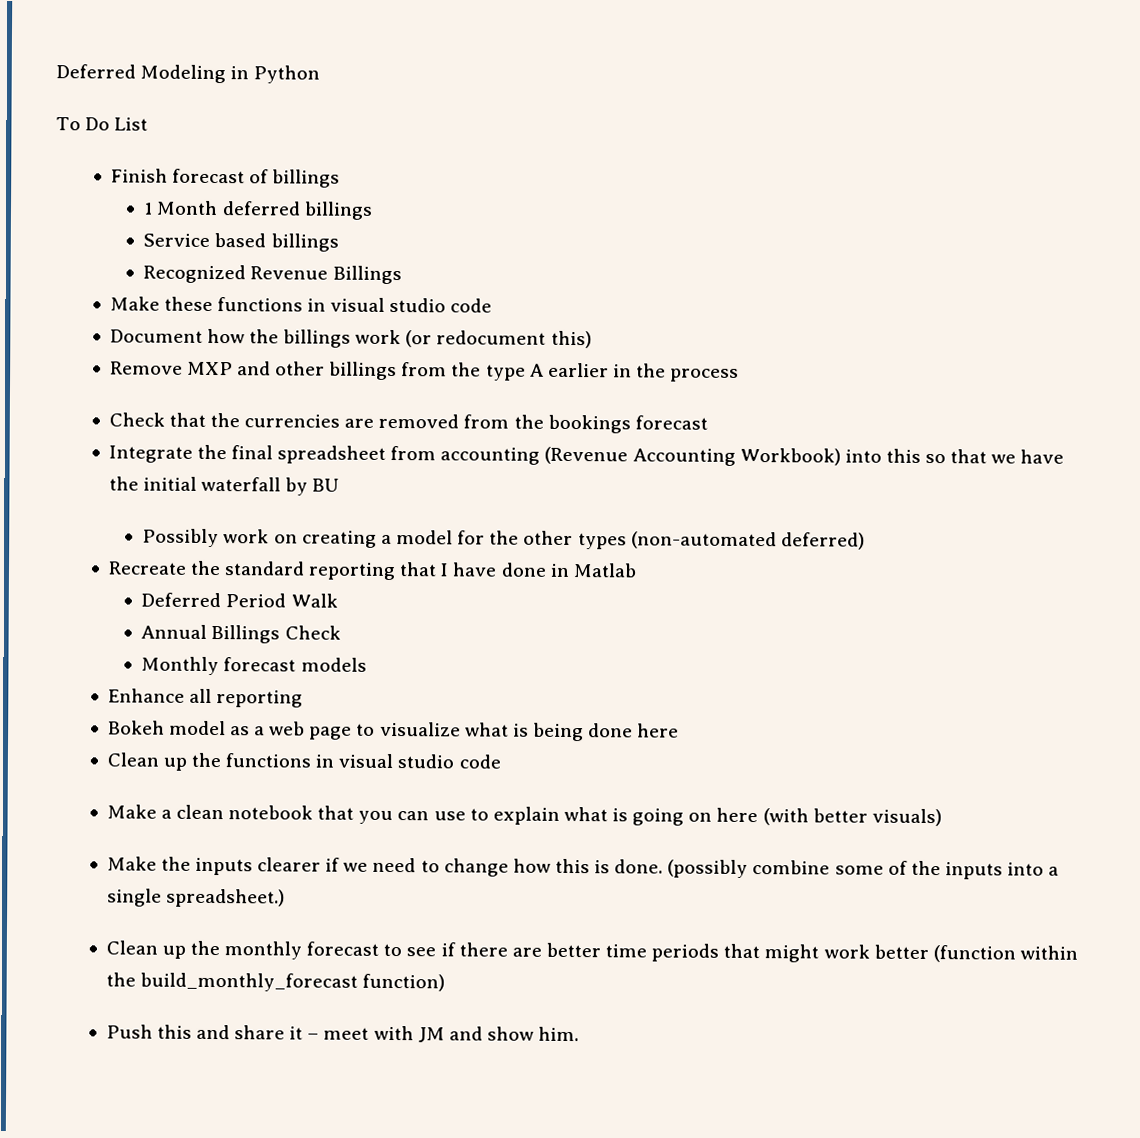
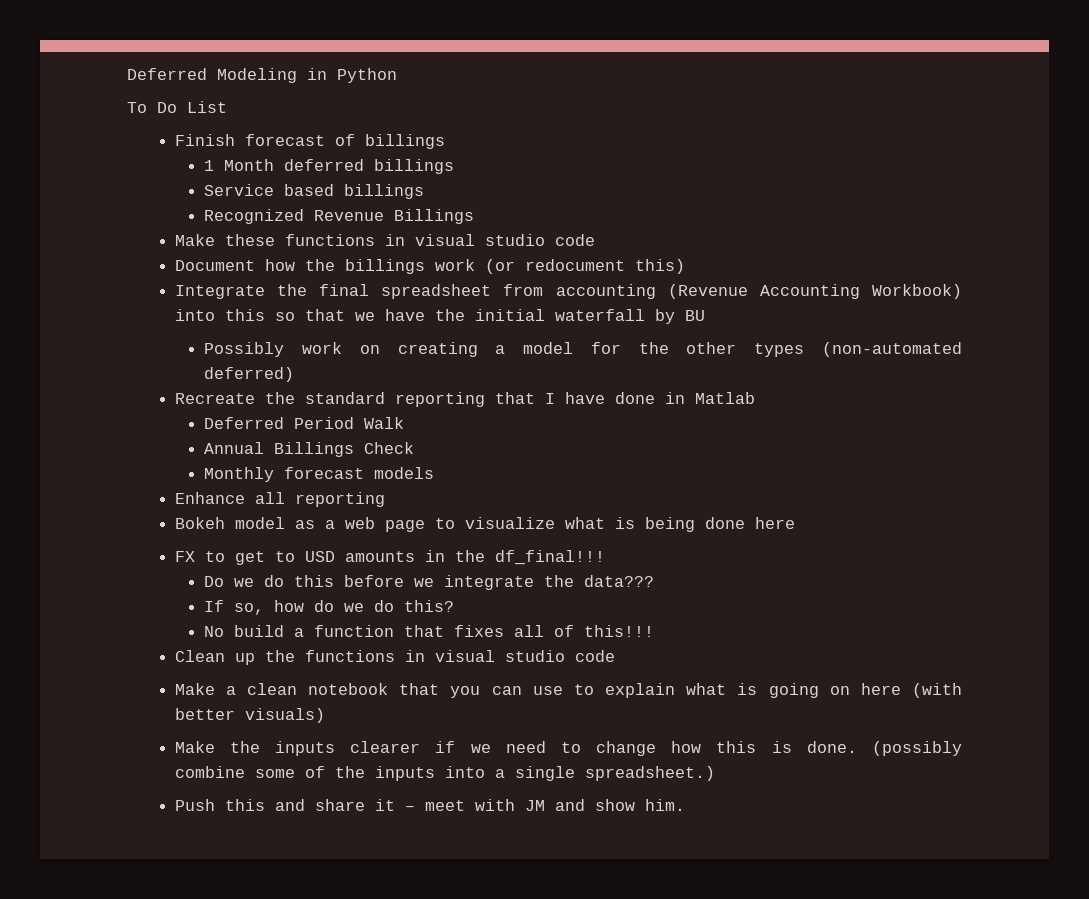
[109,361,740,382] [108,412,708,434] // Remove MXP and other billings from the type A earlier in the process // Check that the currencies are removed from the bookings forecast -> (685, 266) none
(680, 730) none -> [174,550,605,565] [204,575,655,590] [204,600,455,615] [204,625,655,637] // FX to get to USD amounts in the df_final!!! // Do we do this before we integrate the data??? // If so, how do we do this? // No build a function that fixes all of this!!!
[105,940,1078,963] [105,972,445,992] // Clean up the monthly forecast to see if there are better time periods that might work better (function within the build_monthly_forecast function) -> (715, 773) none

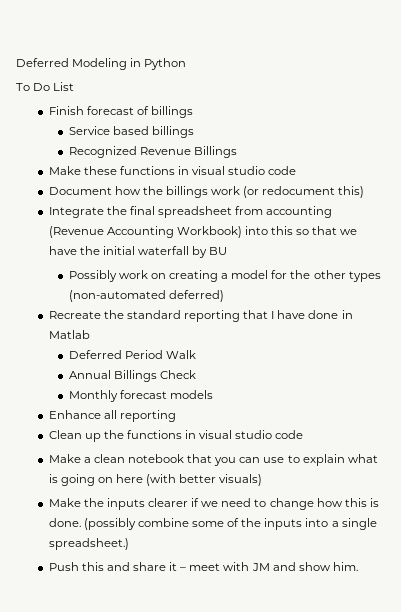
[204,159,455,174] // 1 Month deferred billings -> (193, 112) none
[174,517,795,532] [174,550,605,565] [204,575,655,590] [204,600,455,615] [204,625,655,637] // Bokeh model as a web page to visualize what is being done here // FX to get to USD amounts in the df_final!!! // Do we do this before we integrate the data??? // If so, how do we do this? // No build a function that fixes all of this!!! -> (176, 416) none

